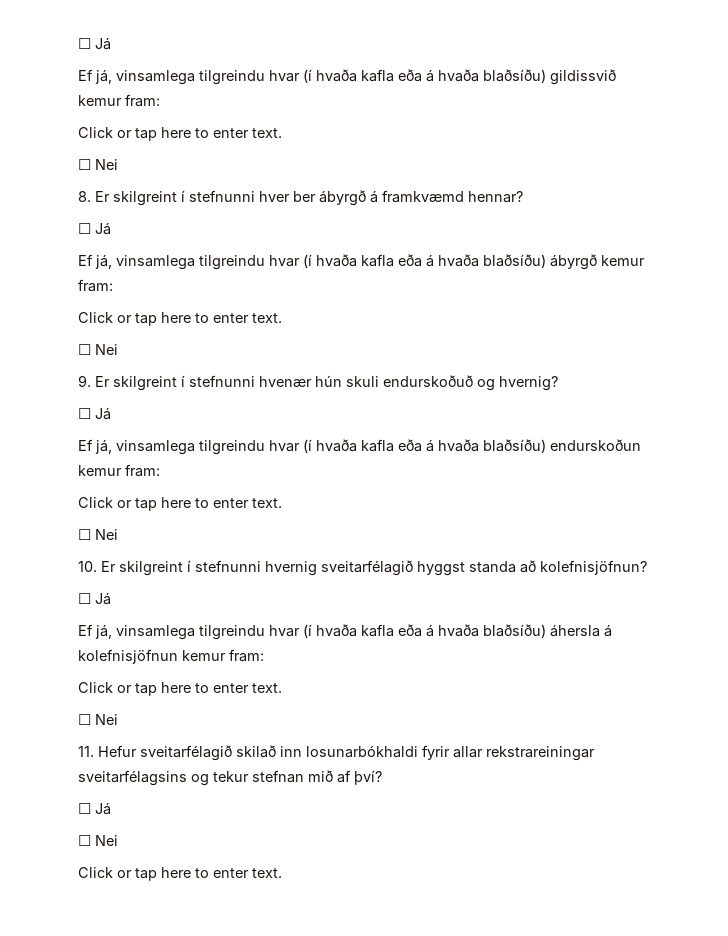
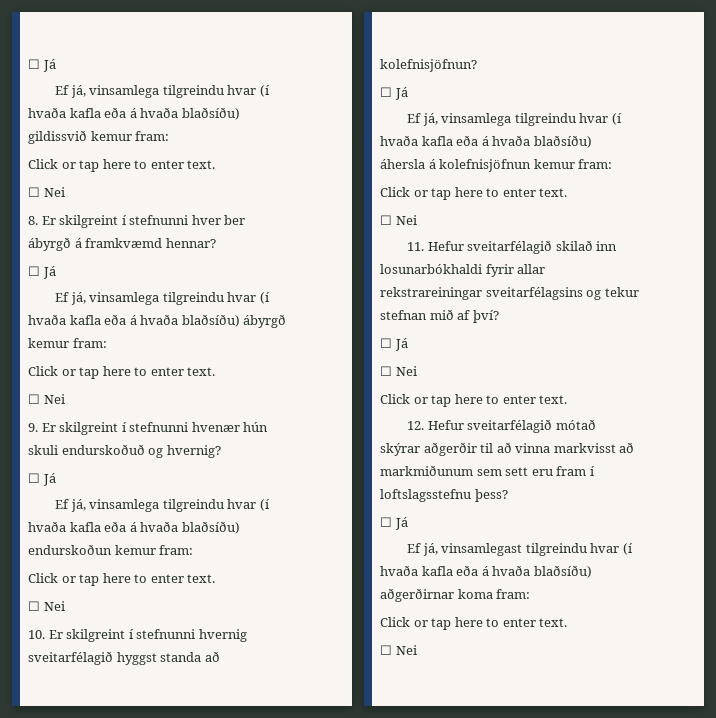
(282, 873) none -> [407,419,596,433] [380,442,635,456] [380,465,595,476] [380,489,508,502] [380,517,408,530] [407,543,633,556] [380,565,592,578] [380,588,531,602] [380,617,568,630] [380,645,417,655] // 12. Hefur sveitarfélagið mótað skýrar aðgerðir til að vinna markvisst að markmiðunum sem sett eru fram í loftslagsstefnu þess? // ☐ Já // Ef já, vinsamlegast tilgreindu hvar (í hvaða kafla eða á hvaða blaðsíðu) aðgerðirnar koma fram: // Click or tap here to enter text. // ☐ Nei

